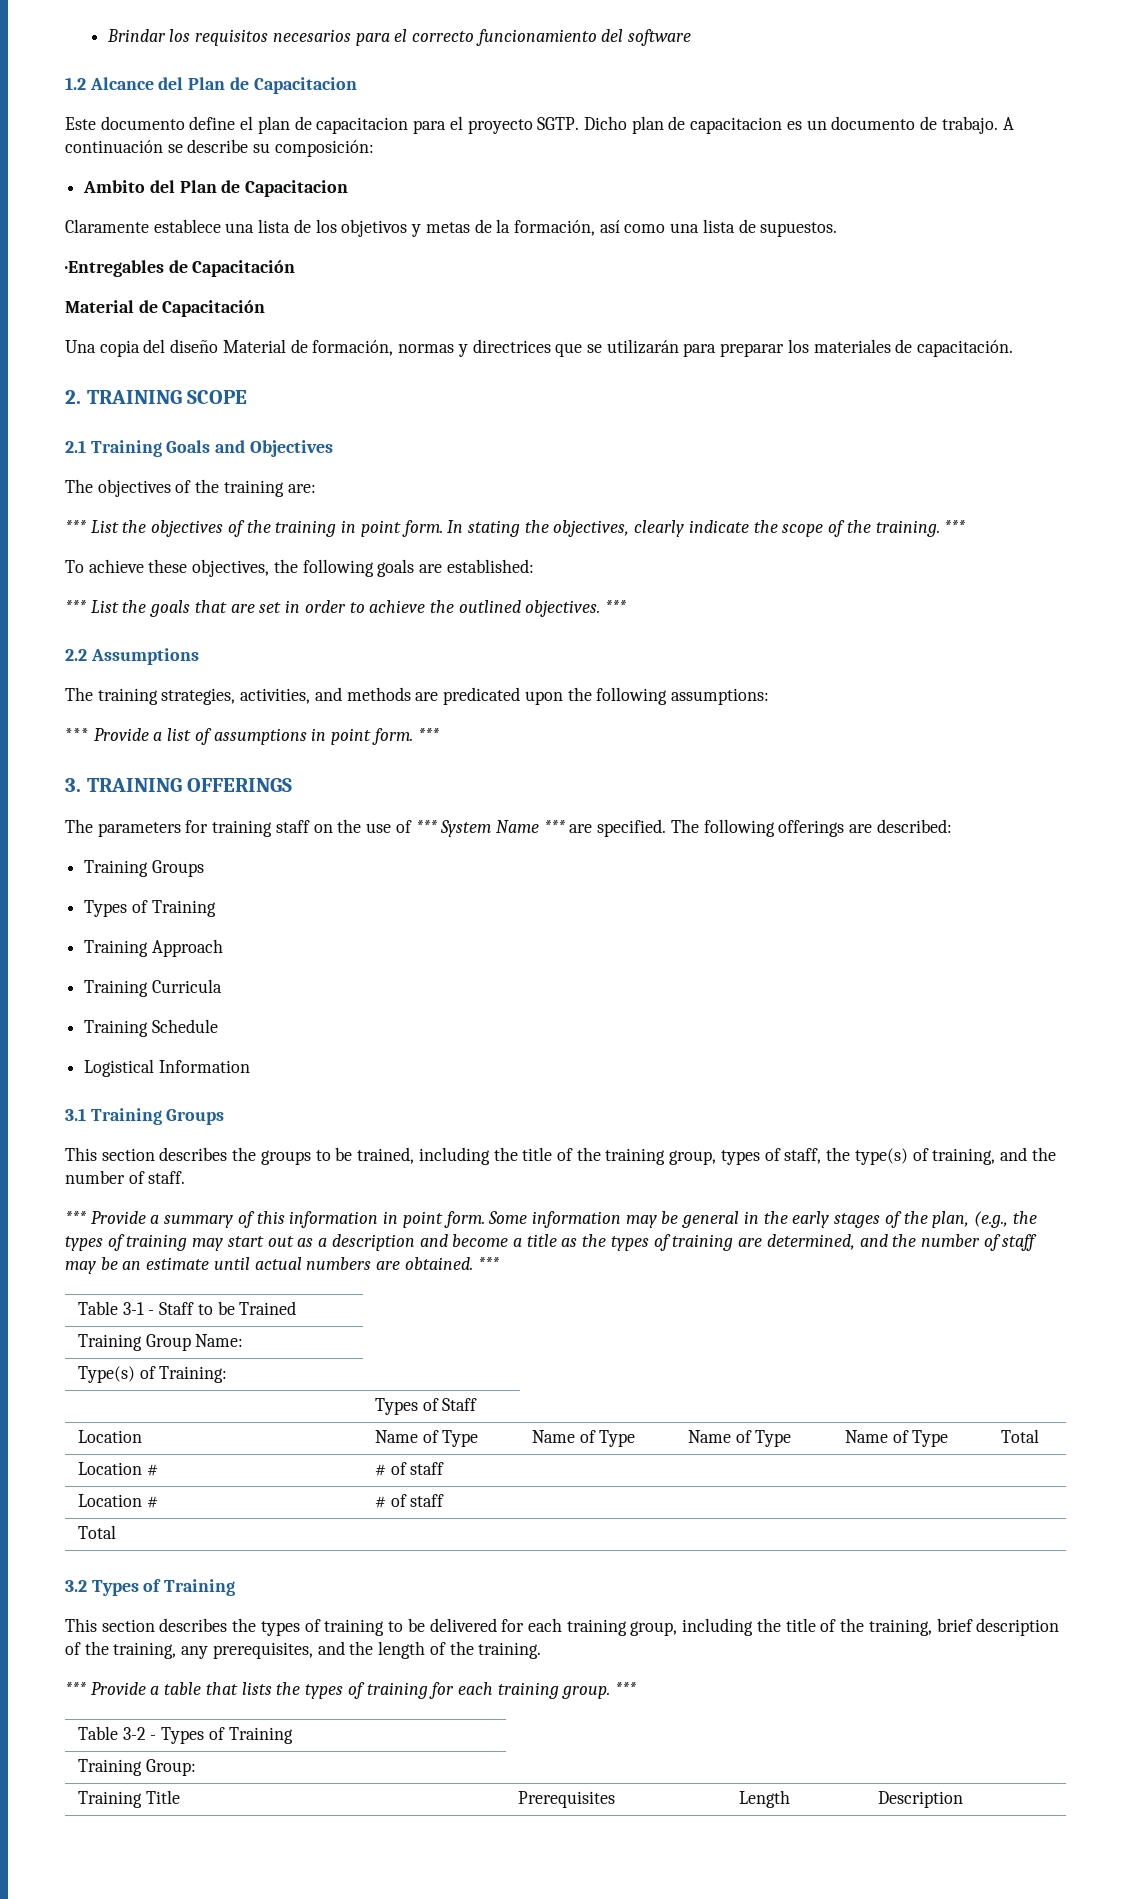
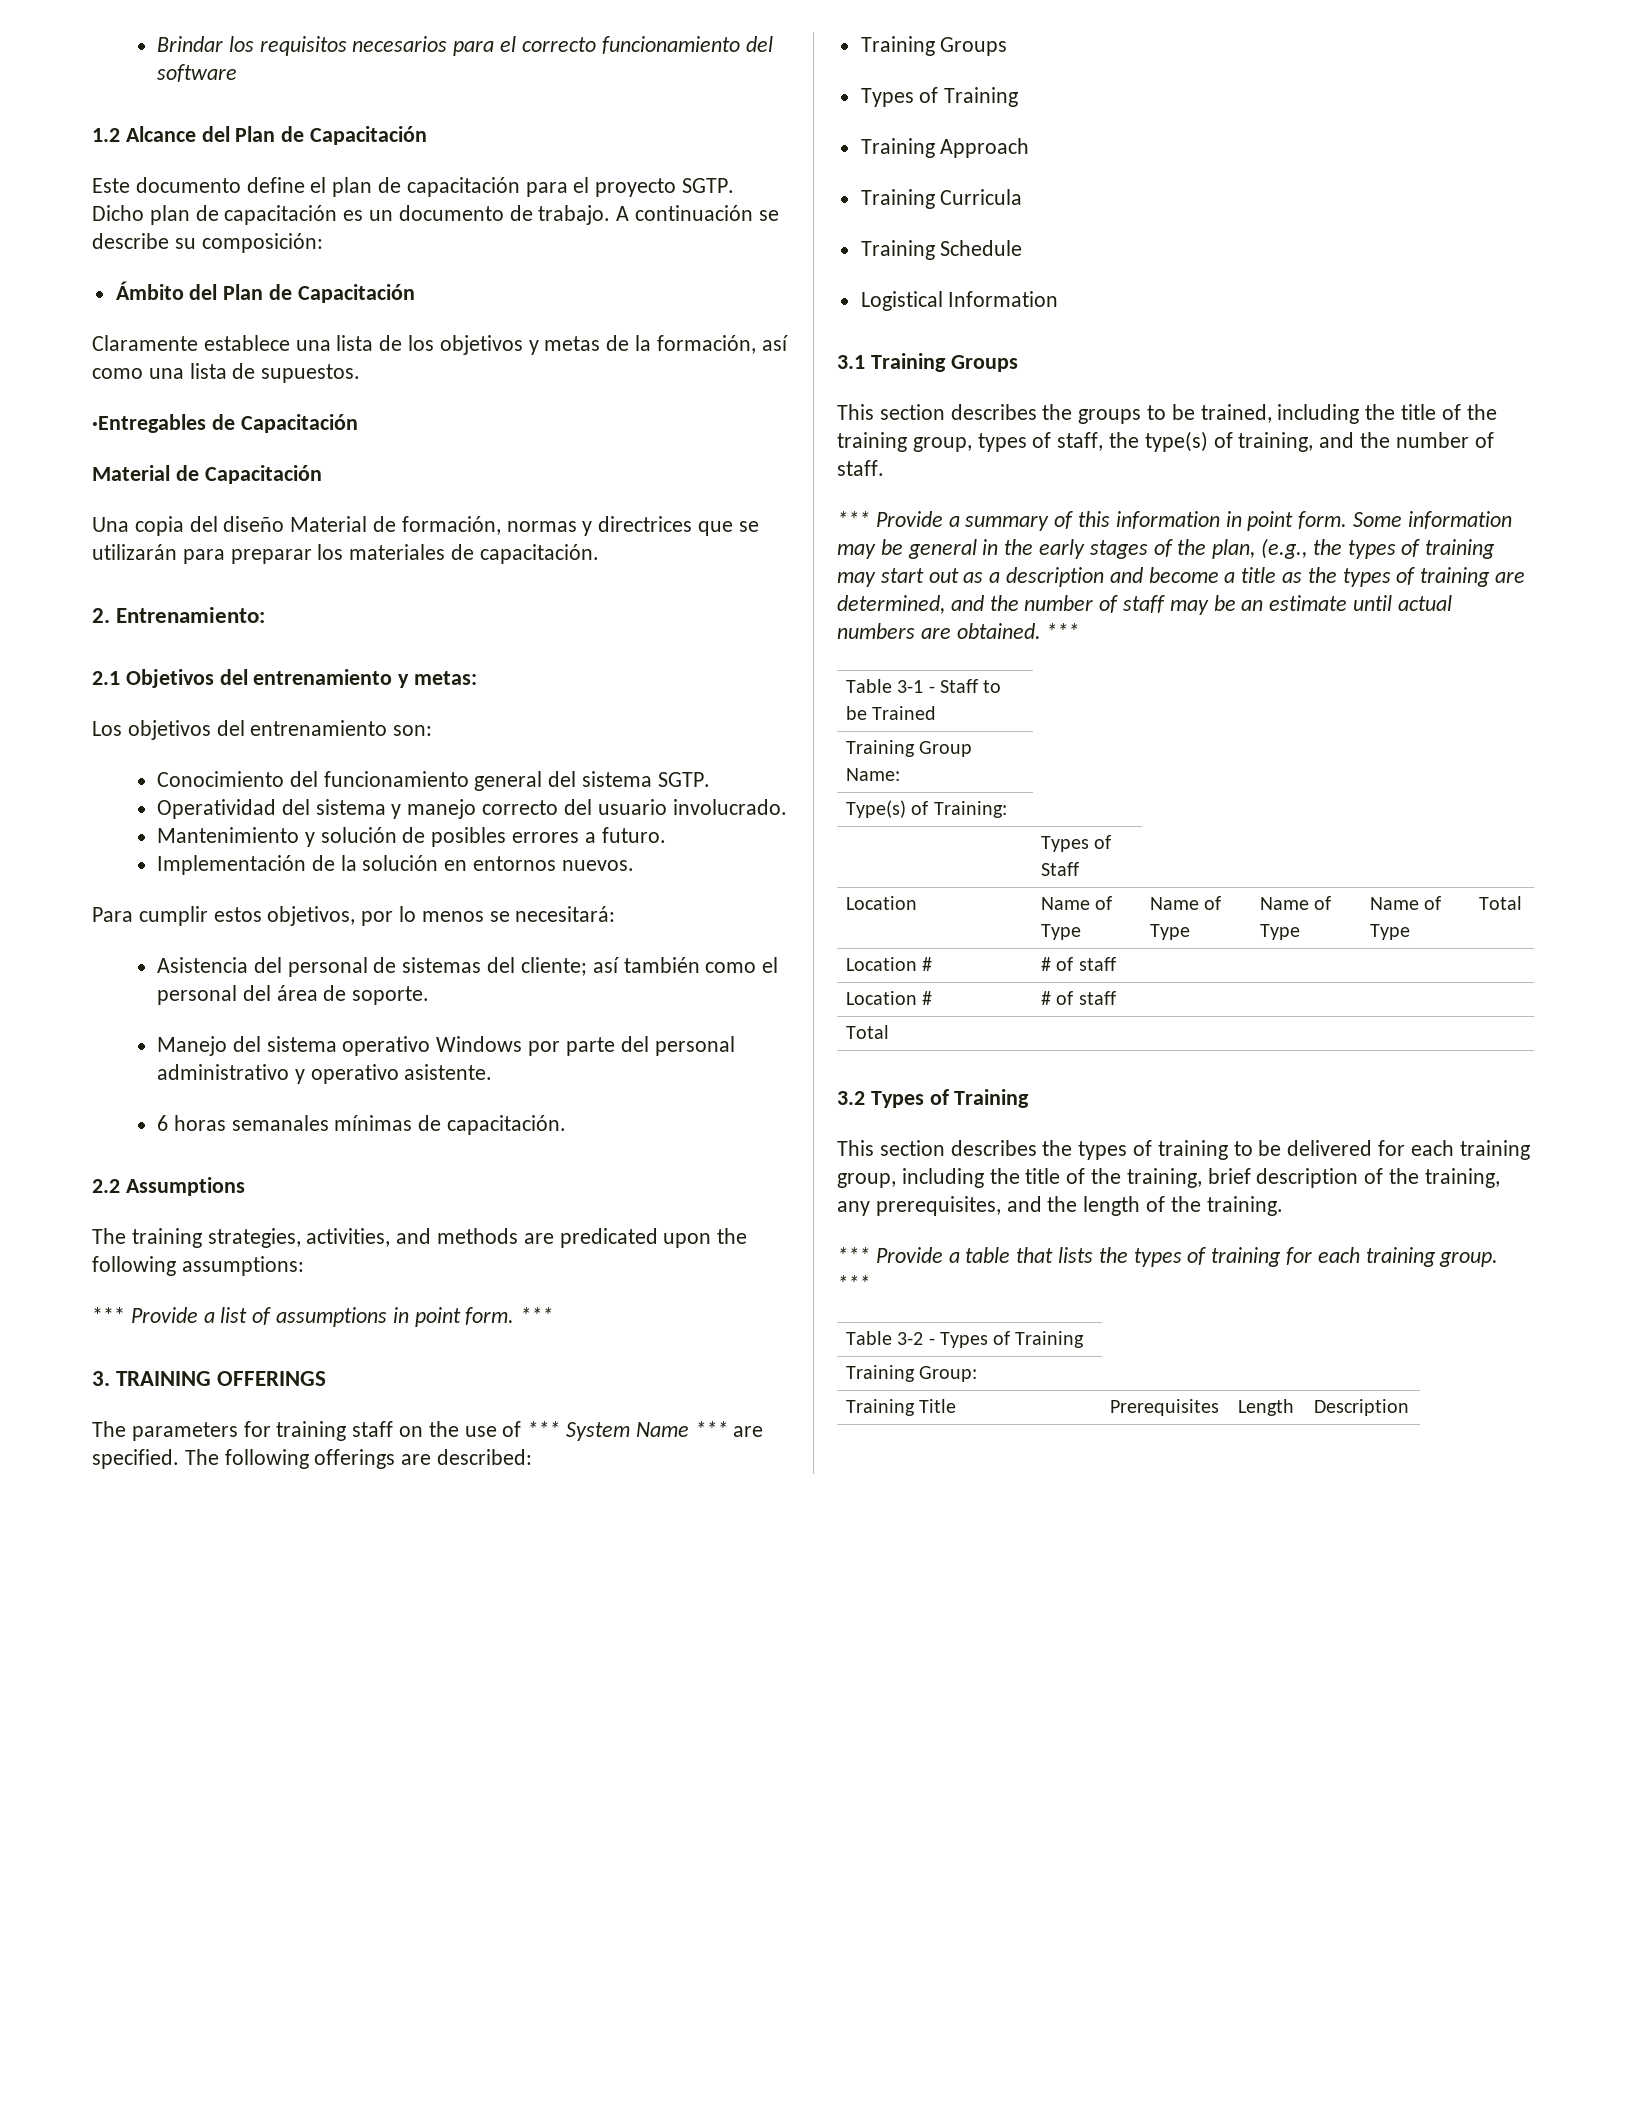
[253,77,357,94] Capacitacion -> [310,126,428,145] Capacitación
[316,117,409,134] capacitacion -> [406,177,520,197] capacitación
[690,117,783,134] capacitacion -> [224,205,338,225] capacitación
[83,180,349,197] Ambito del Plan de Capacitacion -> [115,281,415,303] Ámbito del Plan de Capacitación
[86,390,248,404] TRAINING SCOPE -> [116,607,266,623] Entrenamiento:
[90,440,333,457] [65,479,316,497] [65,520,967,537] [65,559,534,577] [65,600,628,617] Training Goals and Objectives // The objectives of the training are: // *** List the objectives of the training in point form. In stating the objectives, clearly indicate the scope of the training. *** // To achieve these objectives, the following goals are established: // *** List the goals that are set in order to achieve the outlined objectives. *** -> [125,669,478,688] [92,720,433,740] [157,771,710,791] [157,799,787,819] [157,827,666,847] [157,855,634,875] [92,906,616,926] [157,957,779,977] [157,985,430,1005] [157,1036,735,1056] [157,1064,493,1084] [157,1115,567,1135] Objetivos del entrenamiento y metas: // Los objetivos del entrenamiento son: // Conocimiento del funcionamiento general del sistema SGTP. // Operatividad del sistema y manejo correcto del usuario involucrado. // Mantenimiento y solución de posibles errores a futuro. // Implementación de la solución en entornos nuevos. // Para cumplir estos objetivos, por lo menos se necesitará: // Asistencia del personal de sistemas del cliente; así también como el personal del área de soporte. // Manejo del sistema operativo Windows por parte del personal administrativo y operativo asistente. // 6 horas semanales mínimas de capacitación.

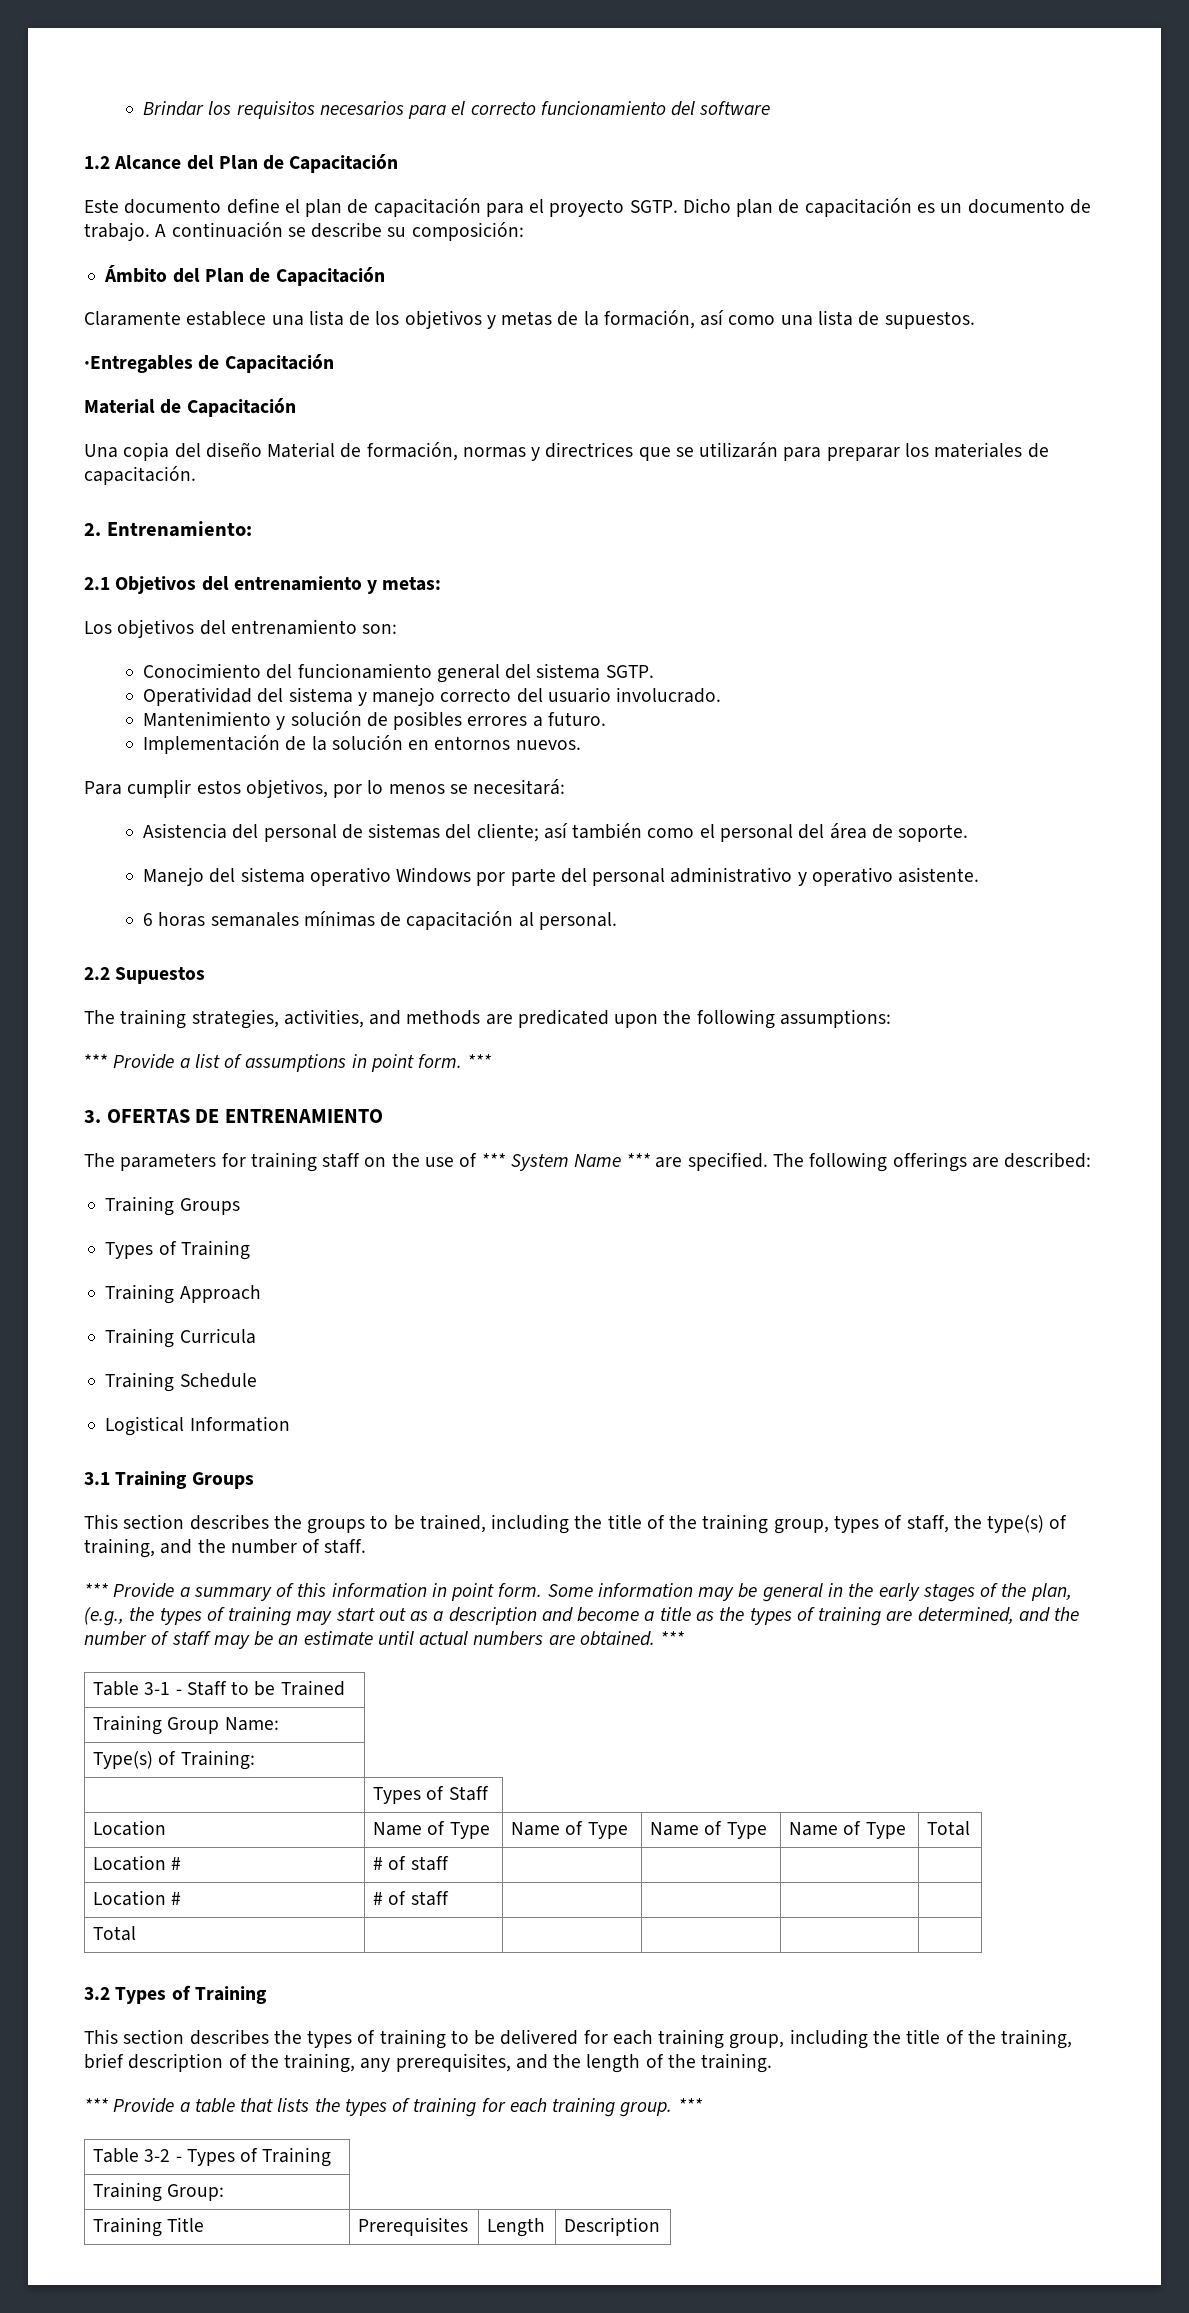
[447,1115,567,1135] capacitación. -> [406,911,617,930] capacitación al personal.
[125,1177,245,1196] Assumptions -> [115,967,206,984] Supuestos
[116,1371,327,1386] TRAINING OFFERINGS -> [106,1109,383,1123] OFERTAS DE ENTRENAMIENTO

